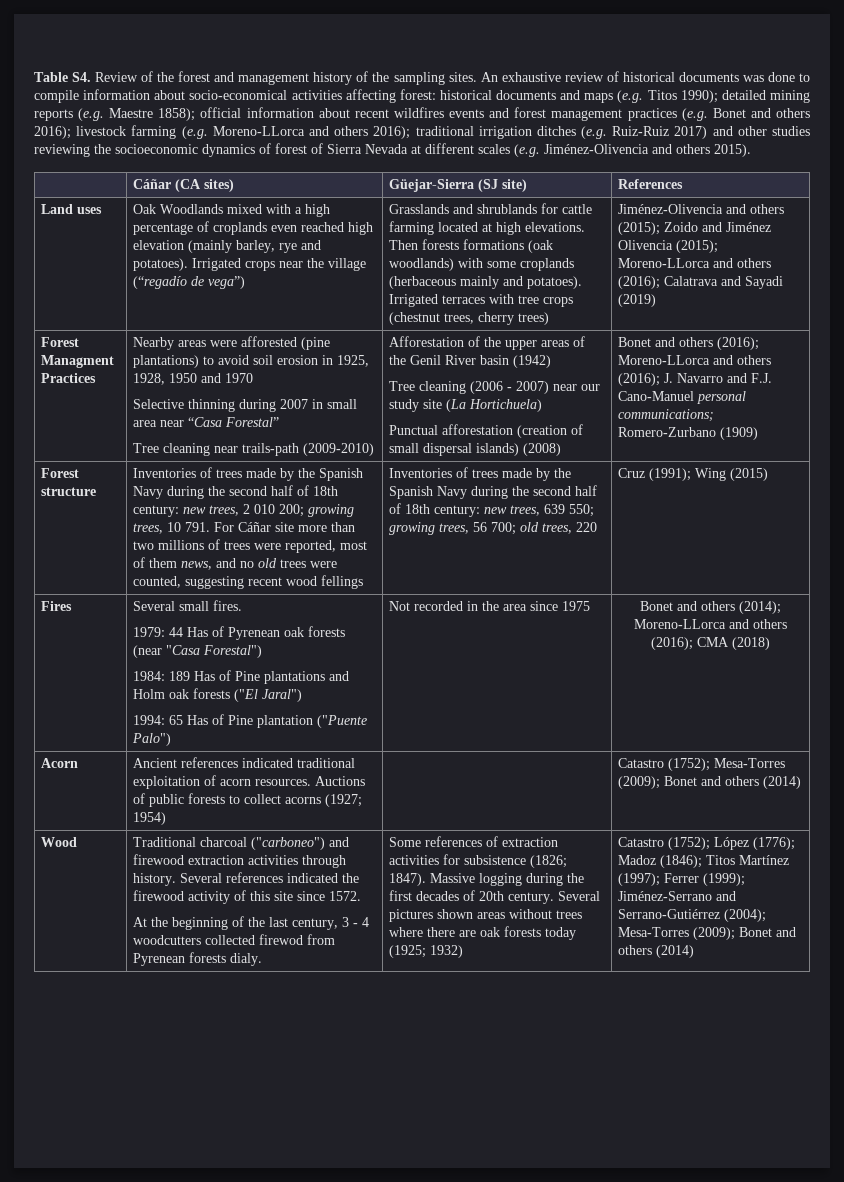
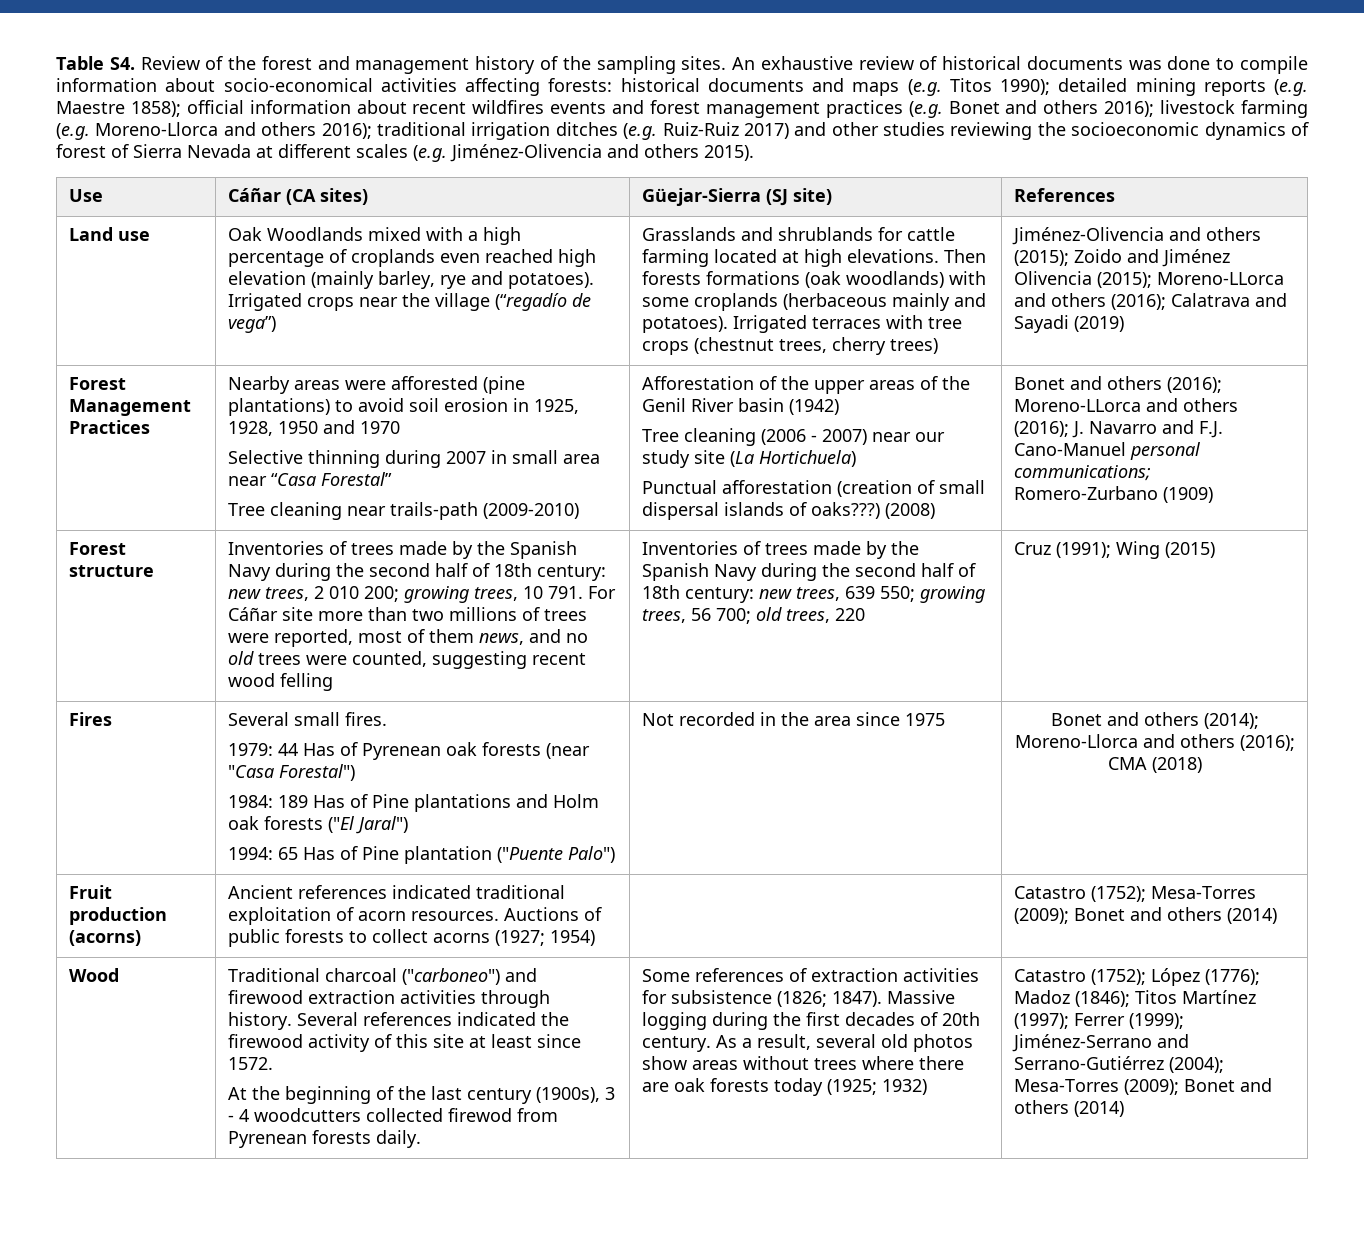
[399,89,436,100] forest: -> [548,78,613,92] forests:
[212,126,305,136] Moreno-LLorca -> [95,122,219,136] Moreno-Llorca
(751, 150) none -> [69,189,104,202] Use
[77,207,103,214] uses -> [118,231,151,241] use
[41,355,115,368] Managment -> [69,399,192,416] Management
[476,443,520,456] islands) -> [724,502,881,519] islands of oaks???)
[321,575,364,589] fellings -> [280,673,334,691] felling
[634,619,726,629] Moreno-LLorca -> [1014,734,1138,748] Moreno-Llorca
[41,758,79,768] Acorn -> [69,885,113,899] [69,907,168,925] [69,930,142,946] Fruit production (acorns)
(294, 896) none -> [469,1034,533,1048] at least
[292,918,339,930] century, -> [467,1087,601,1104] century (1900s),
[230,953,263,966] dialy. -> [376,1130,422,1148] daily.
[558,891,601,901] [389,909,474,922] Several pictures shown -> [716,1034,974,1052] [642,1056,688,1070] As a result, several old photos show

